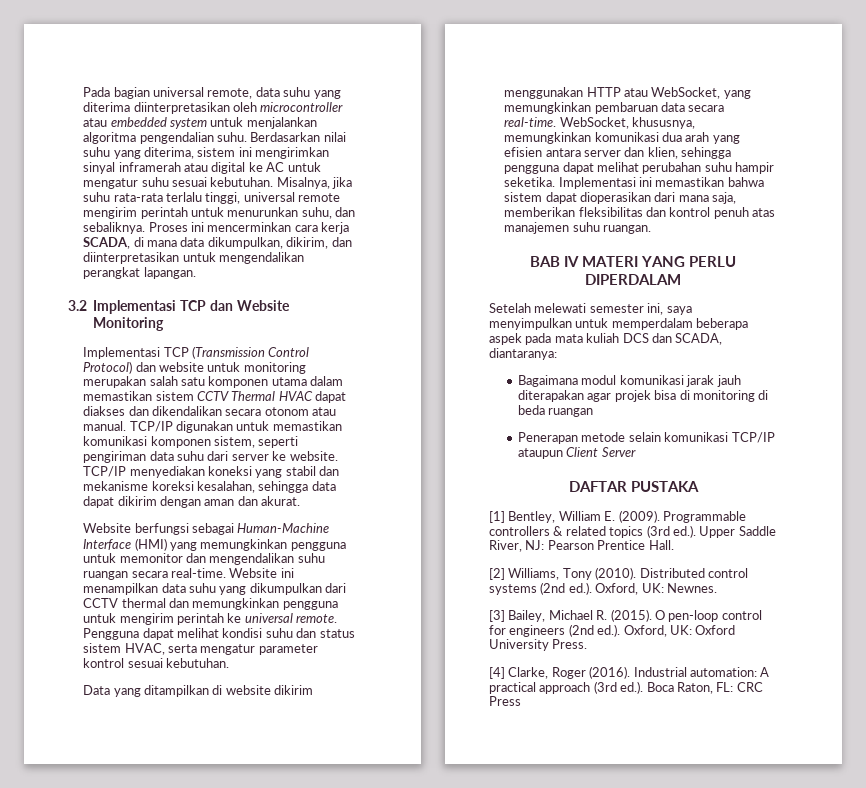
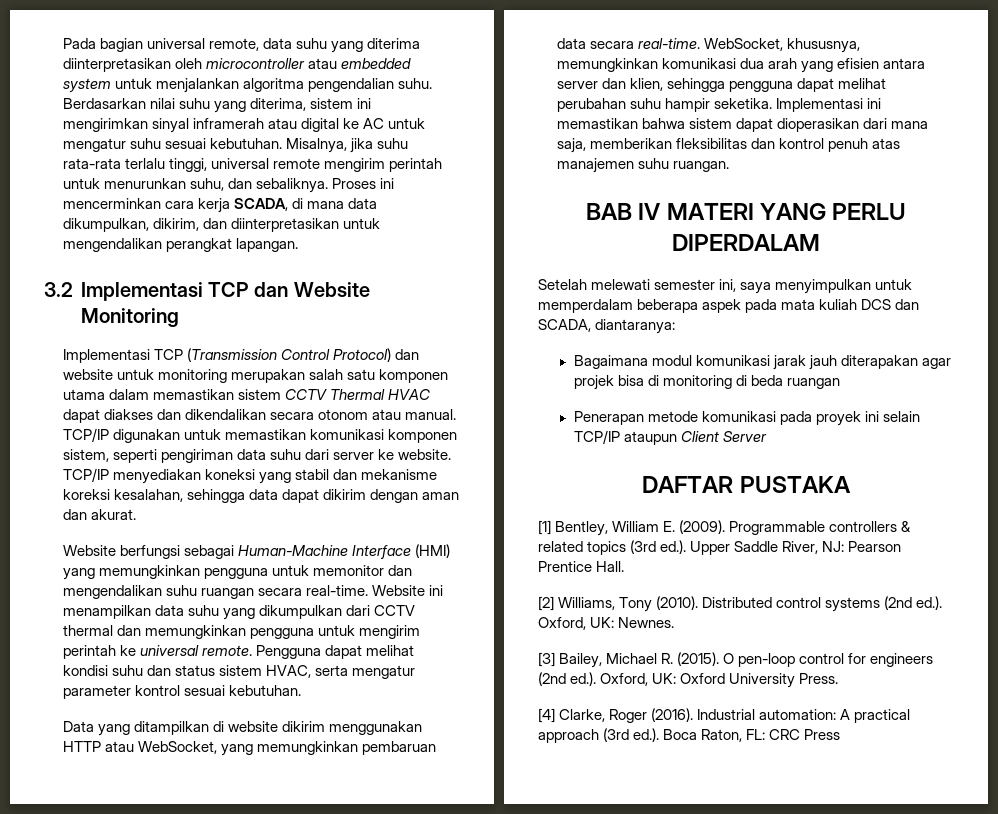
[628,432,729,442] selain komunikasi -> [701,411,920,426] komunikasi pada proyek ini selain

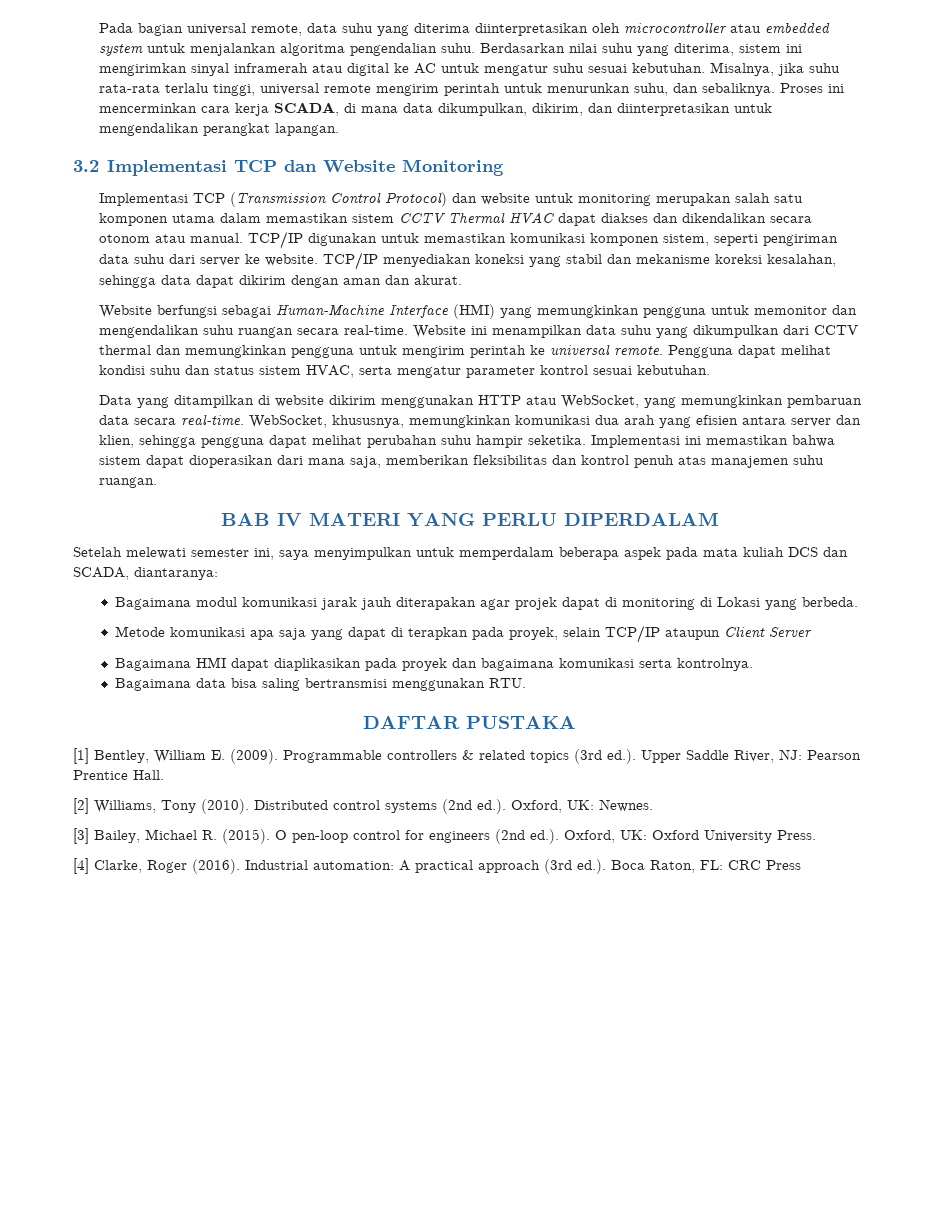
[617,375,644,386] bisa -> [562,597,601,610] dapat
[750,375,840,389] [573,411,879,426] beda ruangan // Penerapan metode komunikasi pada proyek ini -> [717,597,859,610] [115,626,559,640] Lokasi yang berbeda. // Metode komunikasi apa saja yang dapat di terapkan pada proyek,
(767, 436) none -> [115,657,754,671] [115,678,527,691] // Bagaimana HMI dapat diaplikasikan pada proyek dan bagaimana komunikasi serta kontrolnya. // Bagaimana data bisa saling bertransmisi menggunakan RTU.

